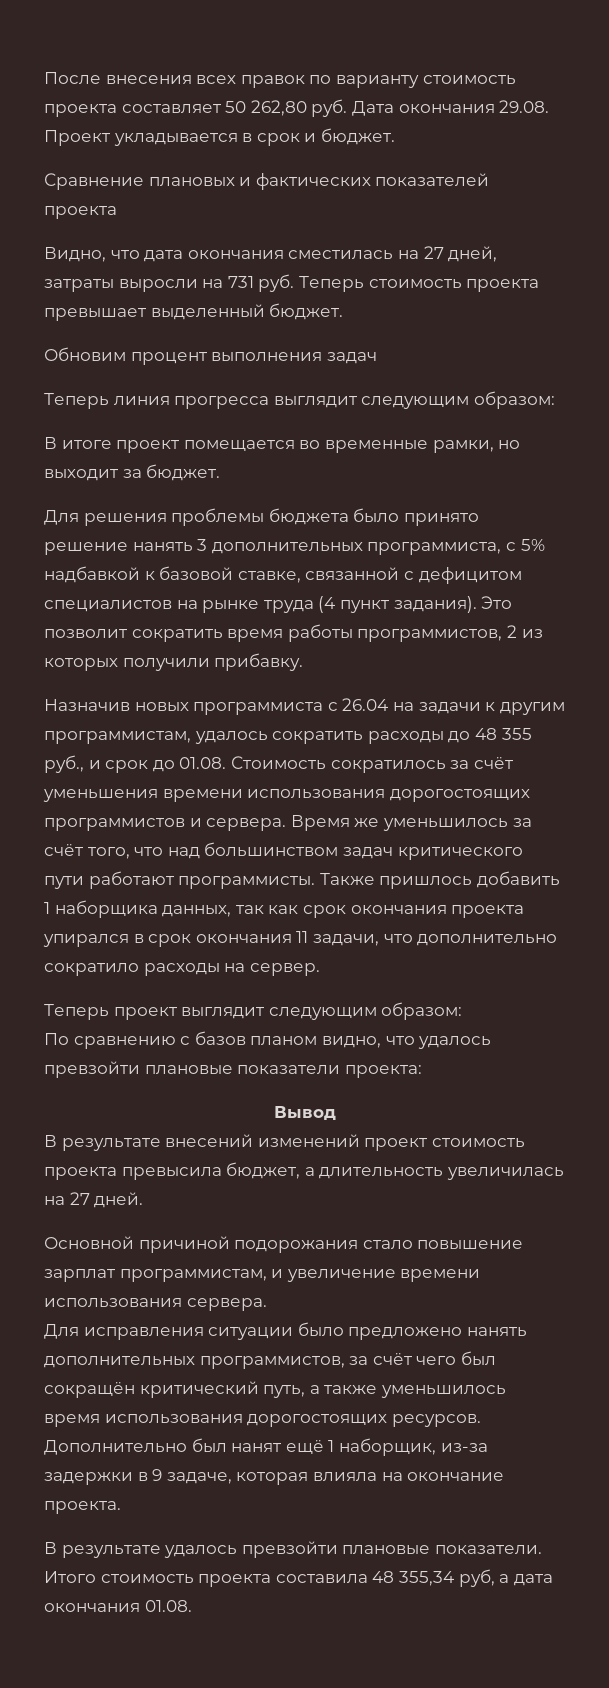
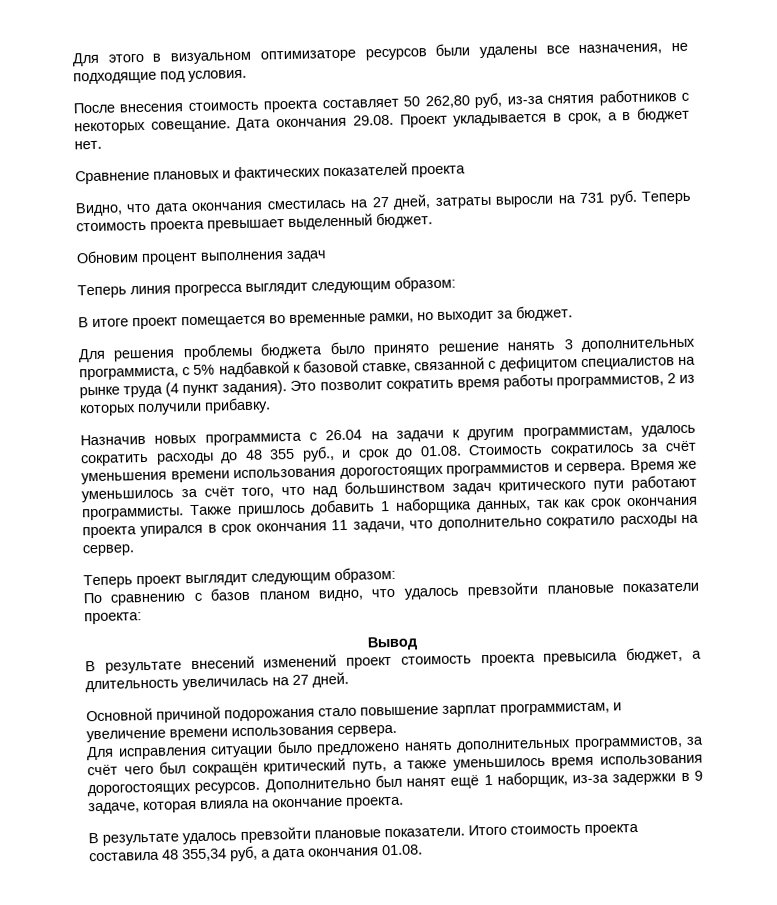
[44,72,419,88] После внесения всех правок по варианту -> [72,42,688,67] [73,69,247,85] [73,102,184,114] Для этого в визуальном оптимизаторе ресурсов были удалены все назначения, не подходящие под условия. // После внесения
[311,99,348,117] руб. -> [474,89,689,109] [74,120,231,135] руб, из-за снятия работников с некоторых совещание.
[256,128,395,146] срок и бюджет. -> [567,106,691,125] [74,140,102,150] срок, а в бюджет нет.

